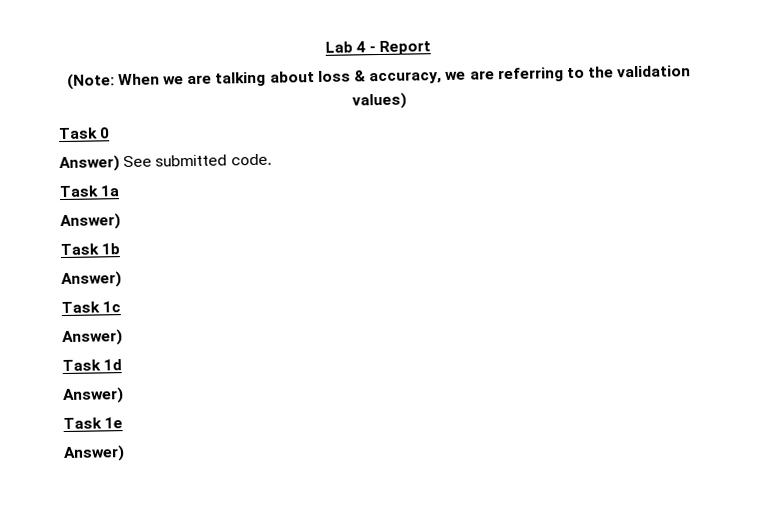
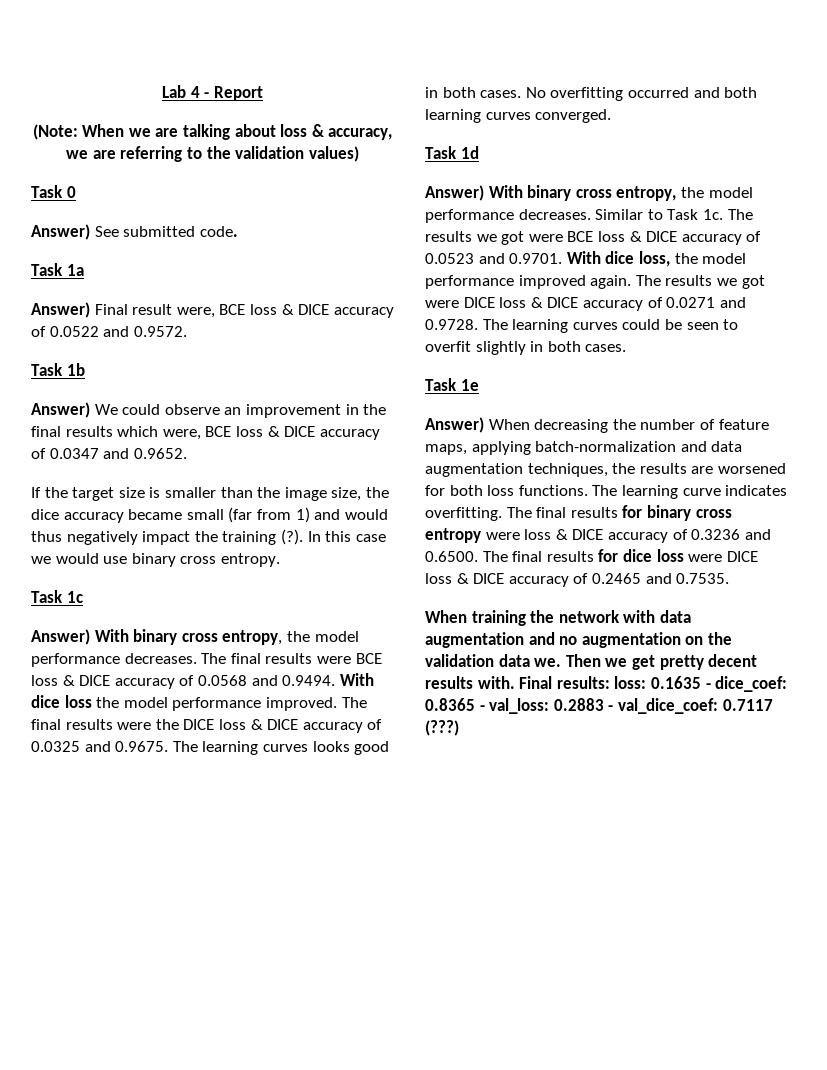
[60,243,121,256] [61,271,122,289] [61,301,122,314] [62,329,123,347] [62,359,123,372] [62,387,124,405] [63,417,124,430] [63,445,125,463] // Task 1b // Answer) // Task 1c // Answer) // Task 1d // Answer) // Task 1e // Answer) -> [94,304,394,318] [31,326,187,337] [31,363,85,376] [31,402,387,418] [31,426,380,440] [31,448,187,459] [31,487,389,501] [31,507,388,523] [31,529,386,545] [31,553,280,567] [31,590,83,603] [31,629,359,645] [31,653,382,667] [31,673,374,689] [31,695,367,711] [31,719,383,733] [31,741,390,755] [425,87,758,101] [425,109,612,123] [425,146,479,159] [425,185,753,201] [425,209,753,223] [425,231,762,245] [425,251,747,267] [425,275,765,289] [425,297,746,311] [425,319,739,333] [425,341,627,355] [425,378,479,391] [425,417,769,433] [425,441,743,455] [425,463,786,477] [425,485,788,499] [425,505,732,521] [425,528,771,543] [425,549,758,562] [425,573,730,587] [425,610,691,626] [425,632,732,648] [425,654,758,670] [425,676,788,692] [425,698,773,714] [425,720,459,736] Final result were, BCE loss & DICE accuracy of 0.0522 and 0.9572. // Task 1b // Answer) We could observe an improvement in the final results which were, BCE loss & DICE accuracy of 0.0347 and 0.9652. // If the target size is smaller than the image size, the dice accuracy became small (far from 1) and would thus negatively impact the training (?). In this case we would use binary cross entropy. // Task 1c // Answer) With binary cross entropy, the model performance decreases. The final results were BCE loss & DICE accuracy of 0.0568 and 0.9494. With dice loss the model performance improved. The final results were the DICE loss & DICE accuracy of 0.0325 and 0.9675. The learning curves looks good in both cases. No overfitting occurred and both learning curves converged. // Task 1d // Answer) With binary cross entropy, the model performance decreases. Similar to Task 1c. The results we got were BCE loss & DICE accuracy of 0.0523 and 0.9701. With dice loss, the model performance improved again. The results we got were DICE loss & DICE accuracy of 0.0271 and 0.9728. The learning curves could be seen to overfit slightly in both cases. // Task 1e // Answer) When decreasing the number of feature maps, applying batch-normalization and data augmentation techniques, the results are worsened for both loss functions. The learning curve indicates overfitting. The final results for binary cross entropy were loss & DICE accuracy of 0.3236 and 0.6500. The final results for dice loss were DICE loss & DICE accuracy of 0.2465 and 0.7535. // When training the network with data augmentation and no augmentation on the validation data we. Then we get pretty decent results with. Final results: loss: 0.1635 - dice_coef: 0.8365 - val_loss: 0.2883 - val_dice_coef: 0.7117 (???)

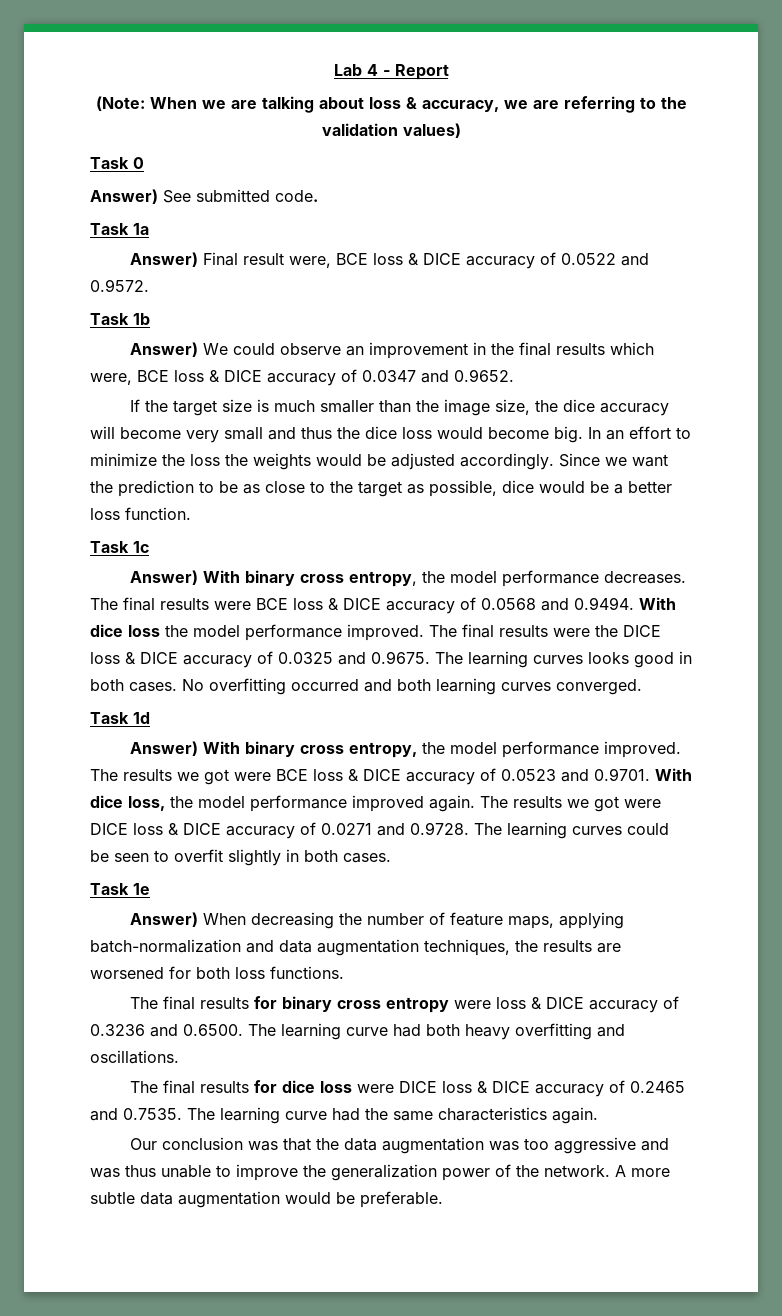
(161, 492) none -> [274,400,316,412] much
[128,507,388,523] [31,529,386,545] [31,553,280,567] became small (far from 1) and would thus negatively impact the training (?). In this case we would use binary cross entropy. -> [90,426,691,443] [90,453,668,470] [90,480,672,497] [90,507,191,520] will become very small and thus the dice loss would become big. In an effort to minimize the loss the weights would be adjusted accordingly. Since we want the prediction to be as close to the target as possible, dice would be a better loss function.
[518,209,723,220] decreases. Similar to Task 1c. -> [604,741,682,758] improved.
[592,485,788,499] [425,507,502,521] The learning curve indicates overfitting. -> (344, 972) //
(508, 556) none -> [281,1023,625,1040] [90,1050,179,1064] [130,1081,159,1093] learning curve had both heavy overfitting and oscillations. // The
[425,610,691,626] [425,632,732,648] [425,654,758,670] [425,676,788,692] [425,698,773,714] [425,720,459,736] // When training the network with data augmentation and no augmentation on the validation data we. Then we get pretty decent results with. Final results: loss: 0.1635 - dice_coef: 0.8365 - val_loss: 0.2883 - val_dice_coef: 0.7117 (???) -> [187,1107,598,1124] [130,1137,670,1154] [90,1164,670,1181] [90,1191,443,1208] The learning curve had the same characteristics again. // Our conclusion was that the data augmentation was too aggressive and was thus unable to improve the generalization power of the network. A more subtle data augmentation would be preferable.

